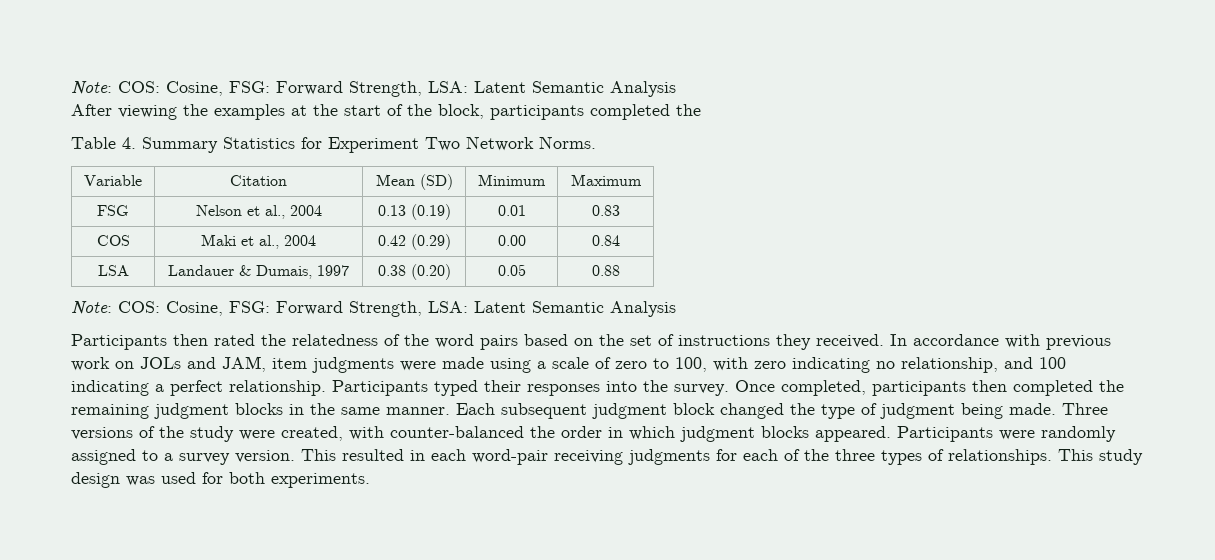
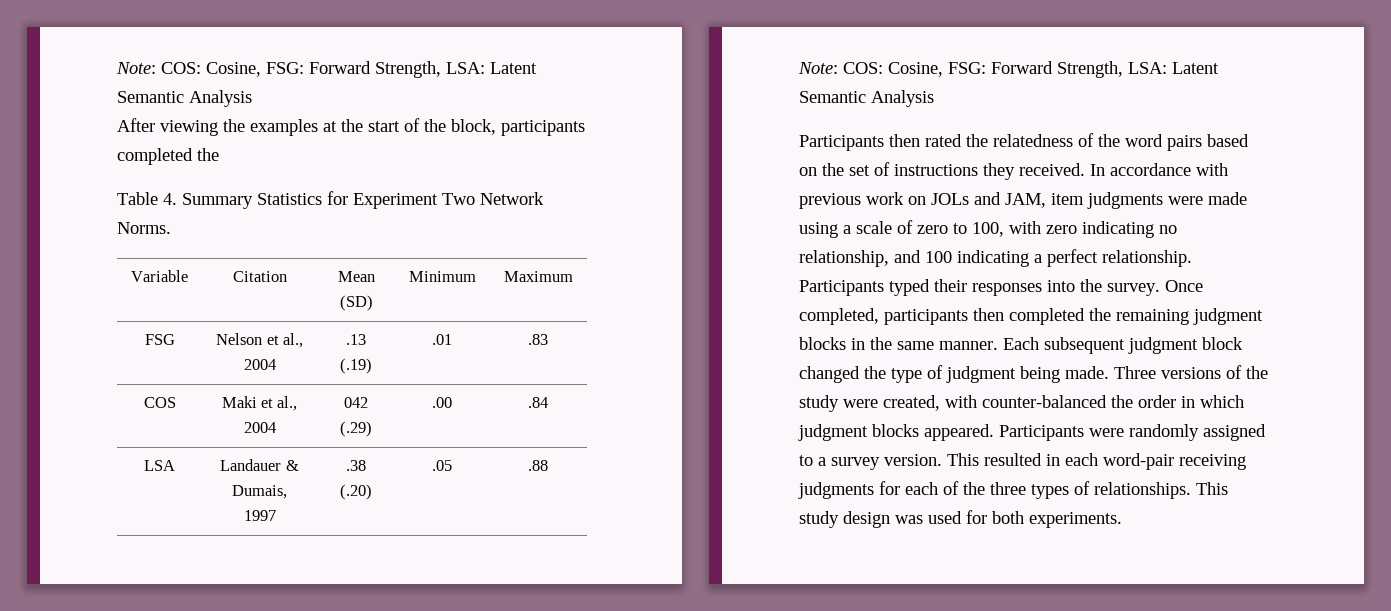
[377,204,451,220] [497,205,526,216] [591,205,620,216] 0.13 (0.19) | 0.01 | 0.83 -> [346,334,366,345] [340,358,372,374] [432,334,452,345] [528,334,548,345] .13 (.19) | .01 | .83
[377,234,451,250] [497,235,526,246] [591,235,620,246] 0.42 (0.29) | 0.00 | 0.84 -> [344,397,368,408] [340,421,372,437] [432,397,452,408] [528,397,548,408] 042 (.29) | .00 | .84
[377,264,451,280] [497,264,526,276] [591,265,620,276] 0.38 (0.20) | 0.05 | 0.88 -> [346,460,366,471] [340,484,372,500] [432,460,452,471] [528,460,548,471] .38 (.20) | .05 | .88

